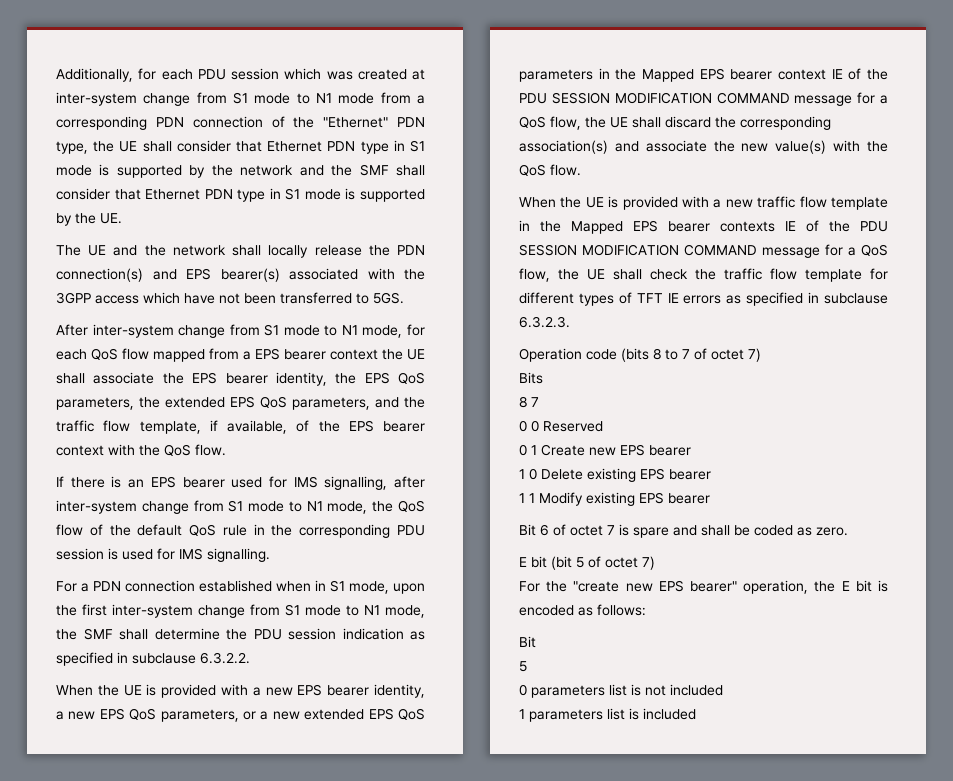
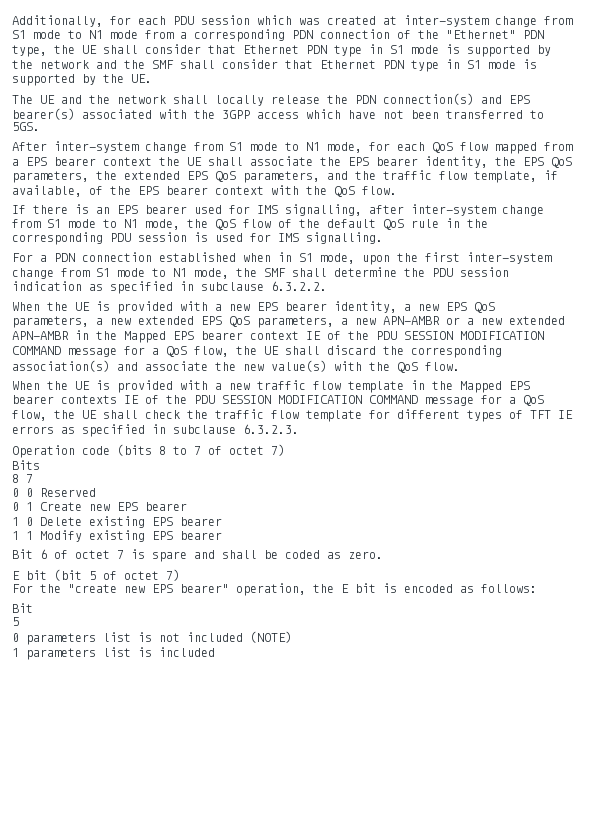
[243,711,256,720] or -> (89, 322) none
[519,69,593,82] parameters -> [257,316,565,328] [12,331,69,340] parameters, a new APN-AMBR or a new extended APN-AMBR
(723, 690) none -> [250,631,292,643] (NOTE)

